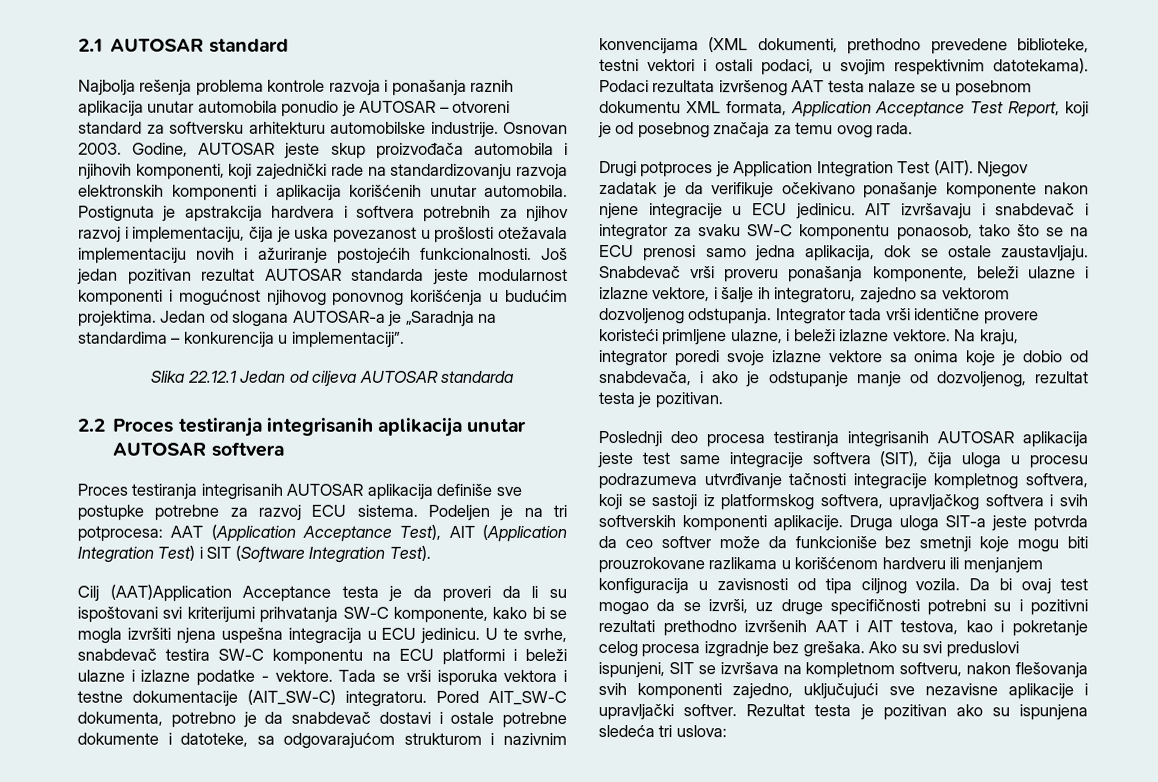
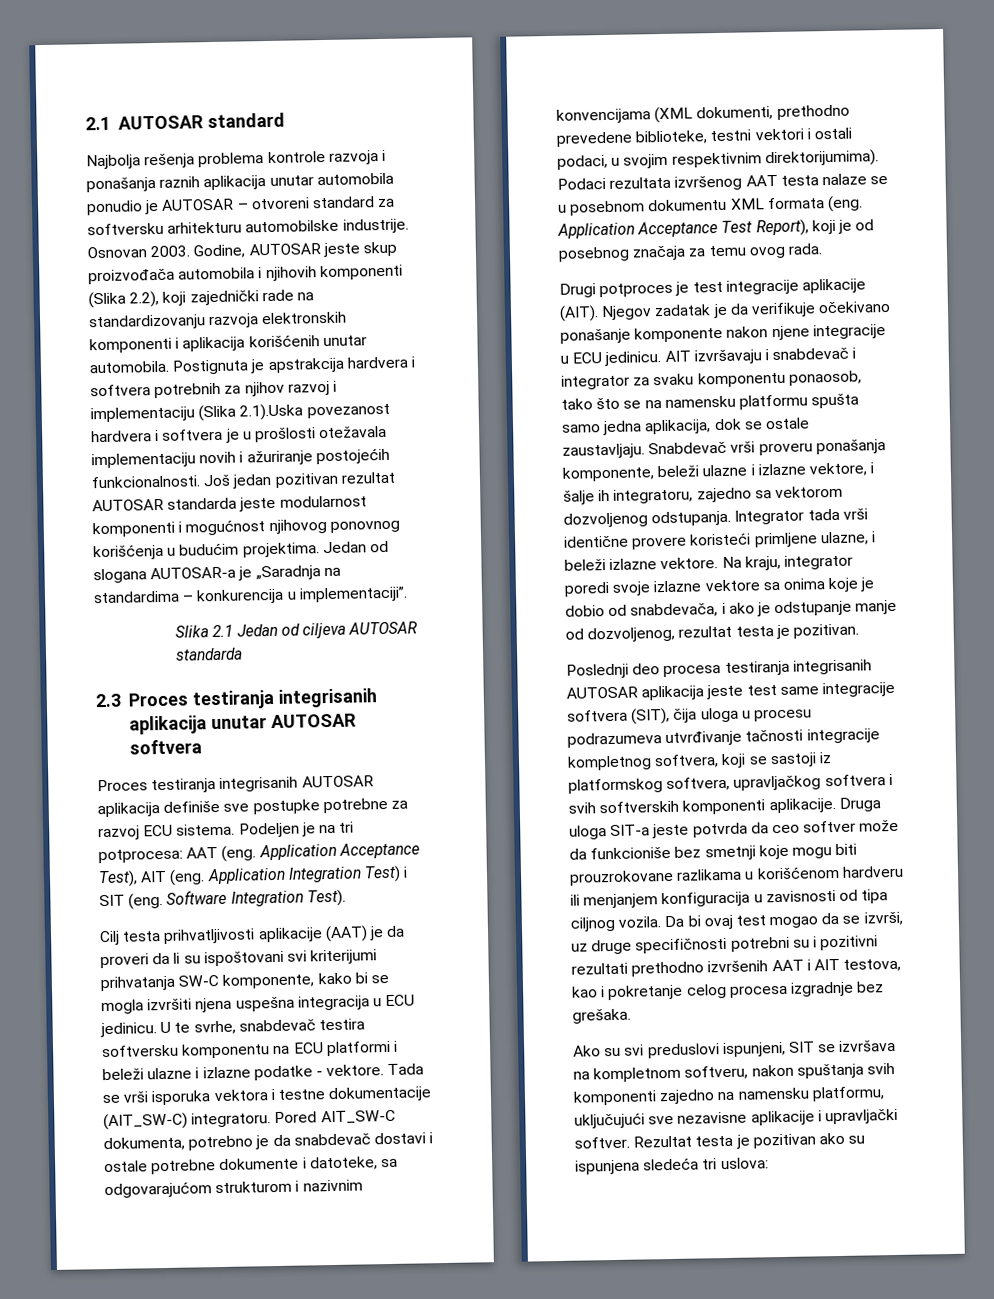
[135,163,225,180] komponenti, -> [319,264,403,281] [88,290,160,309] komponenti (Slika 2.2),
[132,226,417,243] implementaciju, čija je uska povezanost -> [90,403,390,423] [91,428,240,443] implementaciju (Slika 2.1).Uska povezanost hardvera i softvera je
[187,370,238,383] 22.12.1 -> [212,624,234,638] 2.1
[77,418,105,432] 2.2 -> [95,693,121,708] 2.3
[210,524,296,542] (Application -> [221,843,337,862] (eng. Application
[481,524,567,542] (Application -> [169,867,286,886] (eng. Application
[234,545,305,563] (Software -> [128,889,228,910] (eng. Software
[109,584,379,602] (AAT)Application Acceptance testa -> [122,925,368,944] testa prihvatljivosti aplikacije (AAT)
[218,648,265,661] SW-C -> [101,1044,179,1058] softversku
[993,58,1089,74] datotekama). -> [764,149,879,168] direktorijumima).
[725,101,787,116] formata, -> [767,195,863,213] formata (eng.
[1008,101,1061,118] Report, -> [755,219,809,237] Report),
[733,161,931,178] Application Integration Test -> [692,278,866,295] test integracije aplikacije
[747,224,794,237] SW-C -> (695, 379) none
[599,245,697,262] ECU prenosi -> [664,393,860,410] namensku platformu spušta
(865, 649) none -> (631, 1016) //
[1015,662,1088,679] flešovanja -> [796,1063,864,1079] spuštanja
[732,683,794,700] zajedno, -> [659,1086,885,1105] zajedno na namensku platformu,

